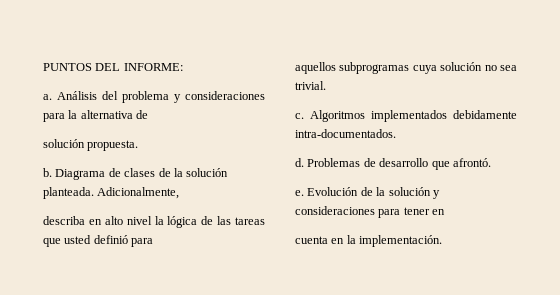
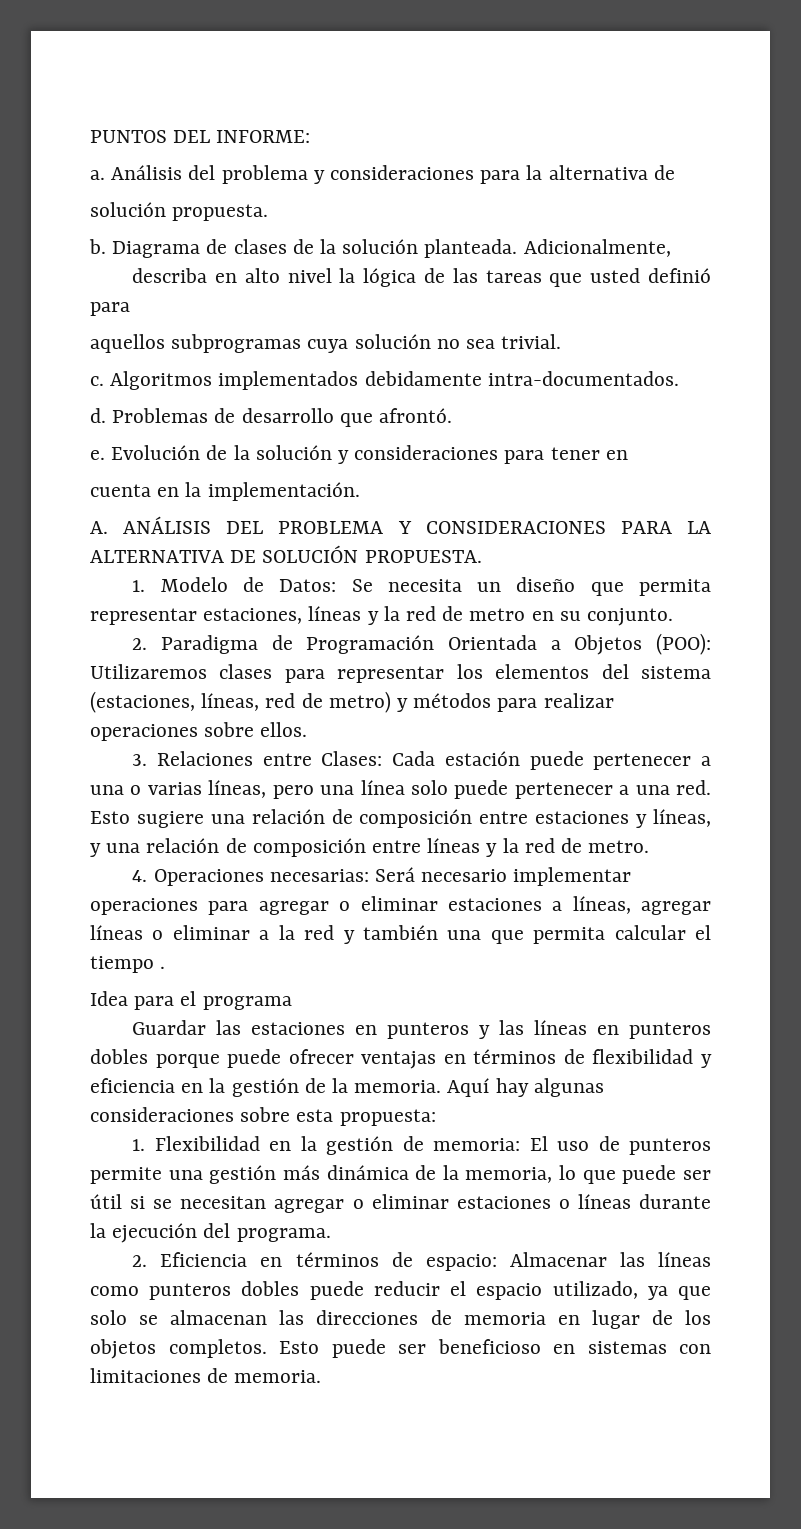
(443, 241) none -> [90,516,711,534] [90,545,482,563] [132,577,711,596] [90,606,674,626] [132,633,711,655] [90,664,711,683] [90,691,614,713] [90,722,308,741] [132,751,711,770] [90,780,711,799] [90,809,711,828] [90,838,650,857] [132,867,632,886] [90,896,711,915] [90,925,711,944] [90,956,166,973] [90,991,292,1010] [132,1020,711,1039] [90,1049,712,1069] [90,1078,604,1097] [90,1107,436,1126] [132,1136,711,1155] [90,1165,711,1184] [90,1194,712,1213] [90,1223,331,1243] [132,1252,711,1271] [90,1281,711,1300] [90,1310,712,1329] [90,1339,711,1359] [90,1368,322,1383] // A. ANÁLISIS DEL PROBLEMA Y CONSIDERACIONES PARA LA ALTERNATIVA DE SOLUCIÓN PROPUESTA. // 1. Modelo de Datos: Se necesita un diseño que permita representar estaciones, líneas y la red de metro en su conjunto. // 2. Paradigma de Programación Orientada a Objetos (POO): Utilizaremos clases para representar los elementos del sistema (estaciones, líneas, red de metro) y métodos para realizar operaciones sobre ellos. // 3. Relaciones entre Clases: Cada estación puede pertenecer a una o varias líneas, pero una línea solo puede pertenecer a una red. Esto sugiere una relación de composición entre estaciones y líneas, y una relación de composición entre líneas y la red de metro. // 4. Operaciones necesarias: Será necesario implementar operaciones para agregar o eliminar estaciones a líneas, agregar líneas o eliminar a la red y también una que permita calcular el tiempo . // Idea para el programa // Guardar las estaciones en punteros y las líneas en punteros dobles porque puede ofrecer ventajas en términos de flexibilidad y eficiencia en la gestión de la memoria. Aquí hay algunas consideraciones sobre esta propuesta: // 1. Flexibilidad en la gestión de memoria: El uso de punteros permite una gestión más dinámica de la memoria, lo que puede ser útil si se necesitan agregar o eliminar estaciones o líneas durante la ejecución del programa. // 2. Eficiencia en términos de espacio: Almacenar las líneas como punteros dobles puede reducir el espacio utilizado, ya que solo se almacenan las direcciones de memoria en lugar de los objetos completos. Esto puede ser beneficioso en sistemas con limitaciones de memoria.

